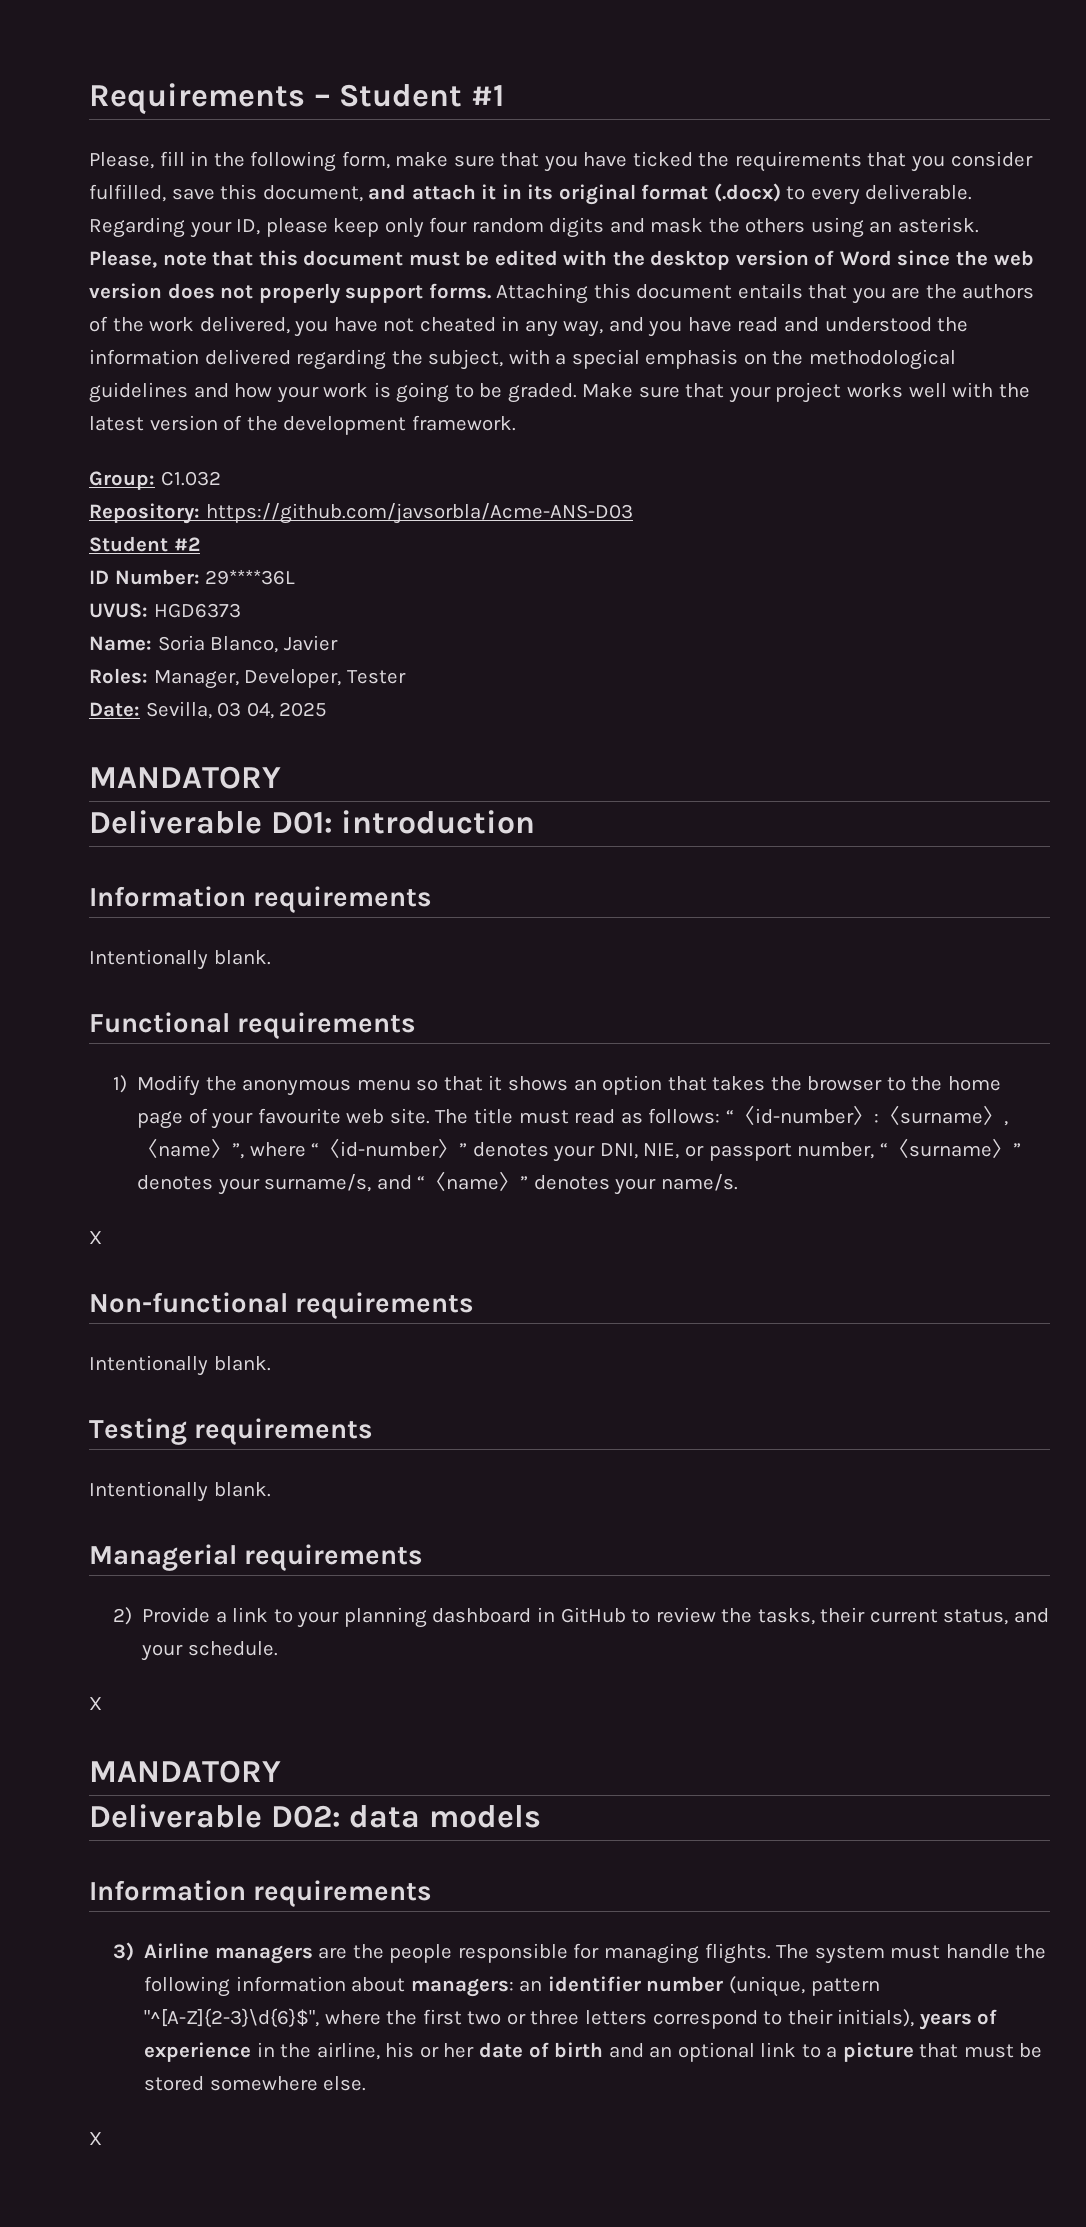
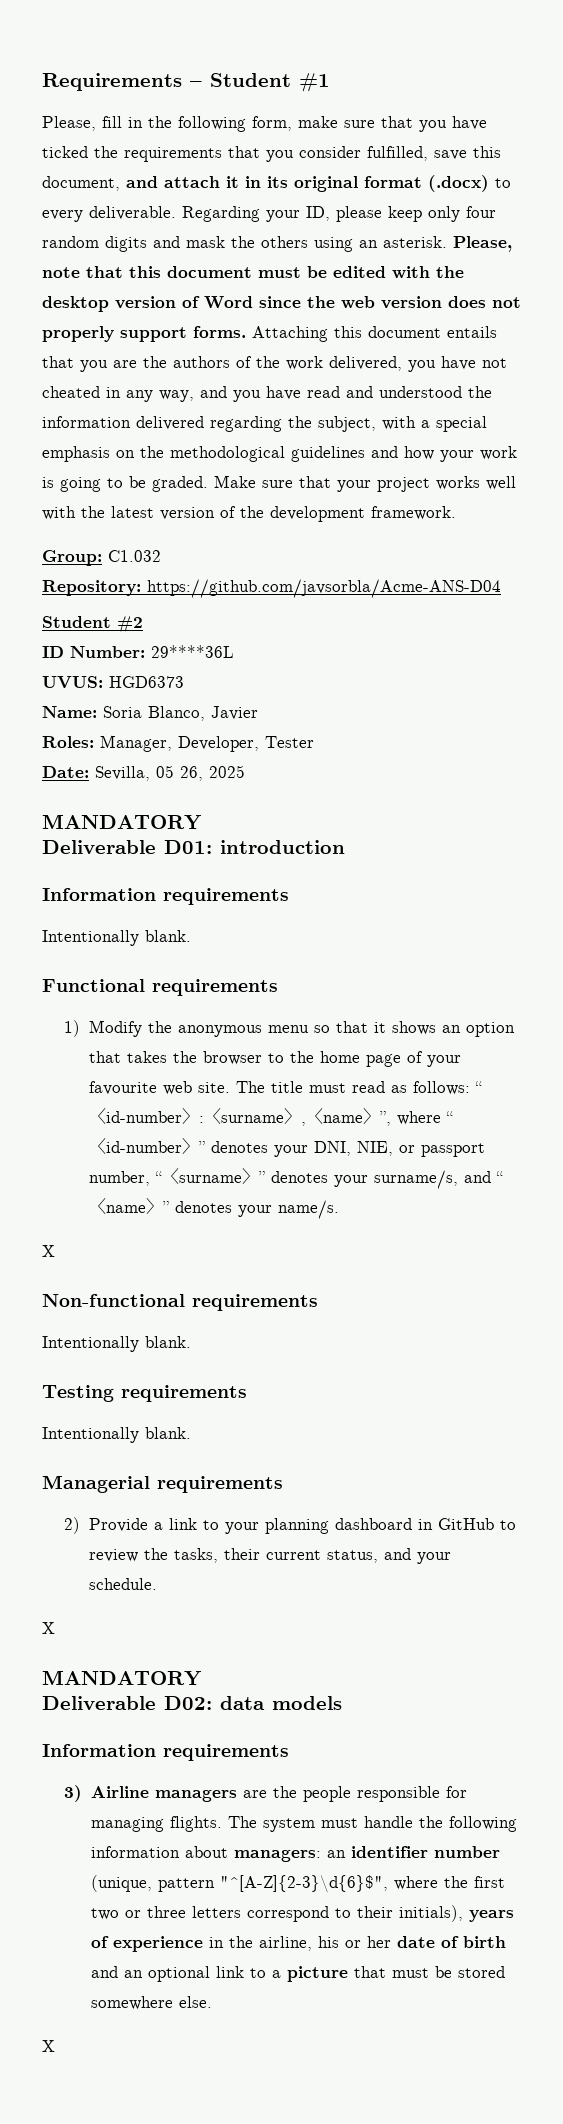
[205,503,633,524] https://github.com/javsorbla/Acme-ANS-D03 -> [147,579,501,598] https://github.com/javsorbla/Acme-ANS-D04
[217,702,274,719] 03 04, -> [156,765,203,781] 05 26,

